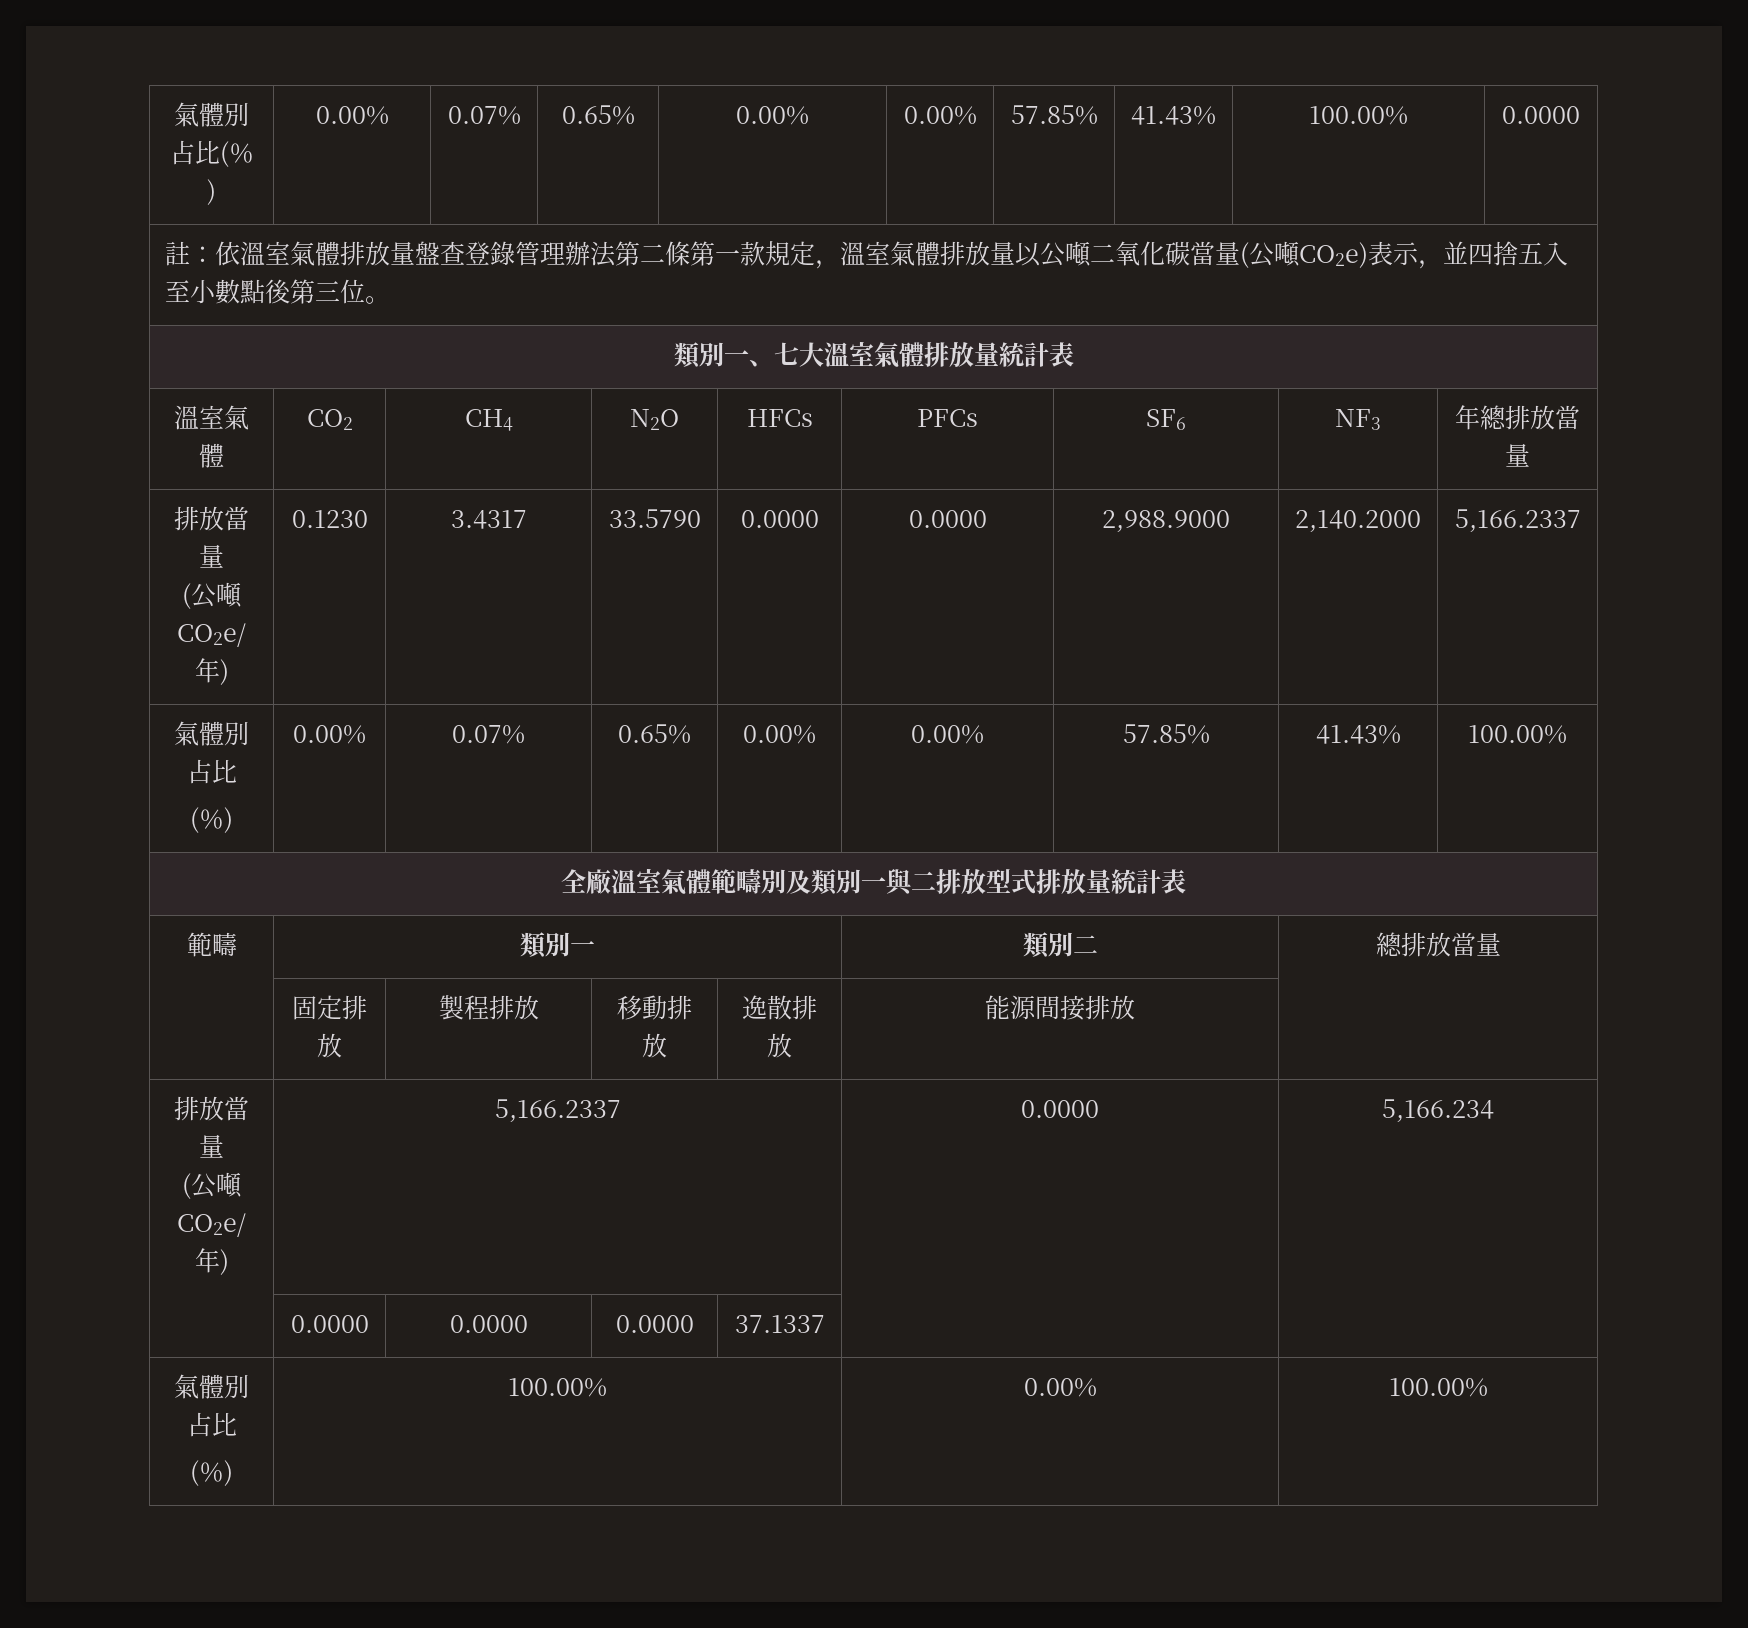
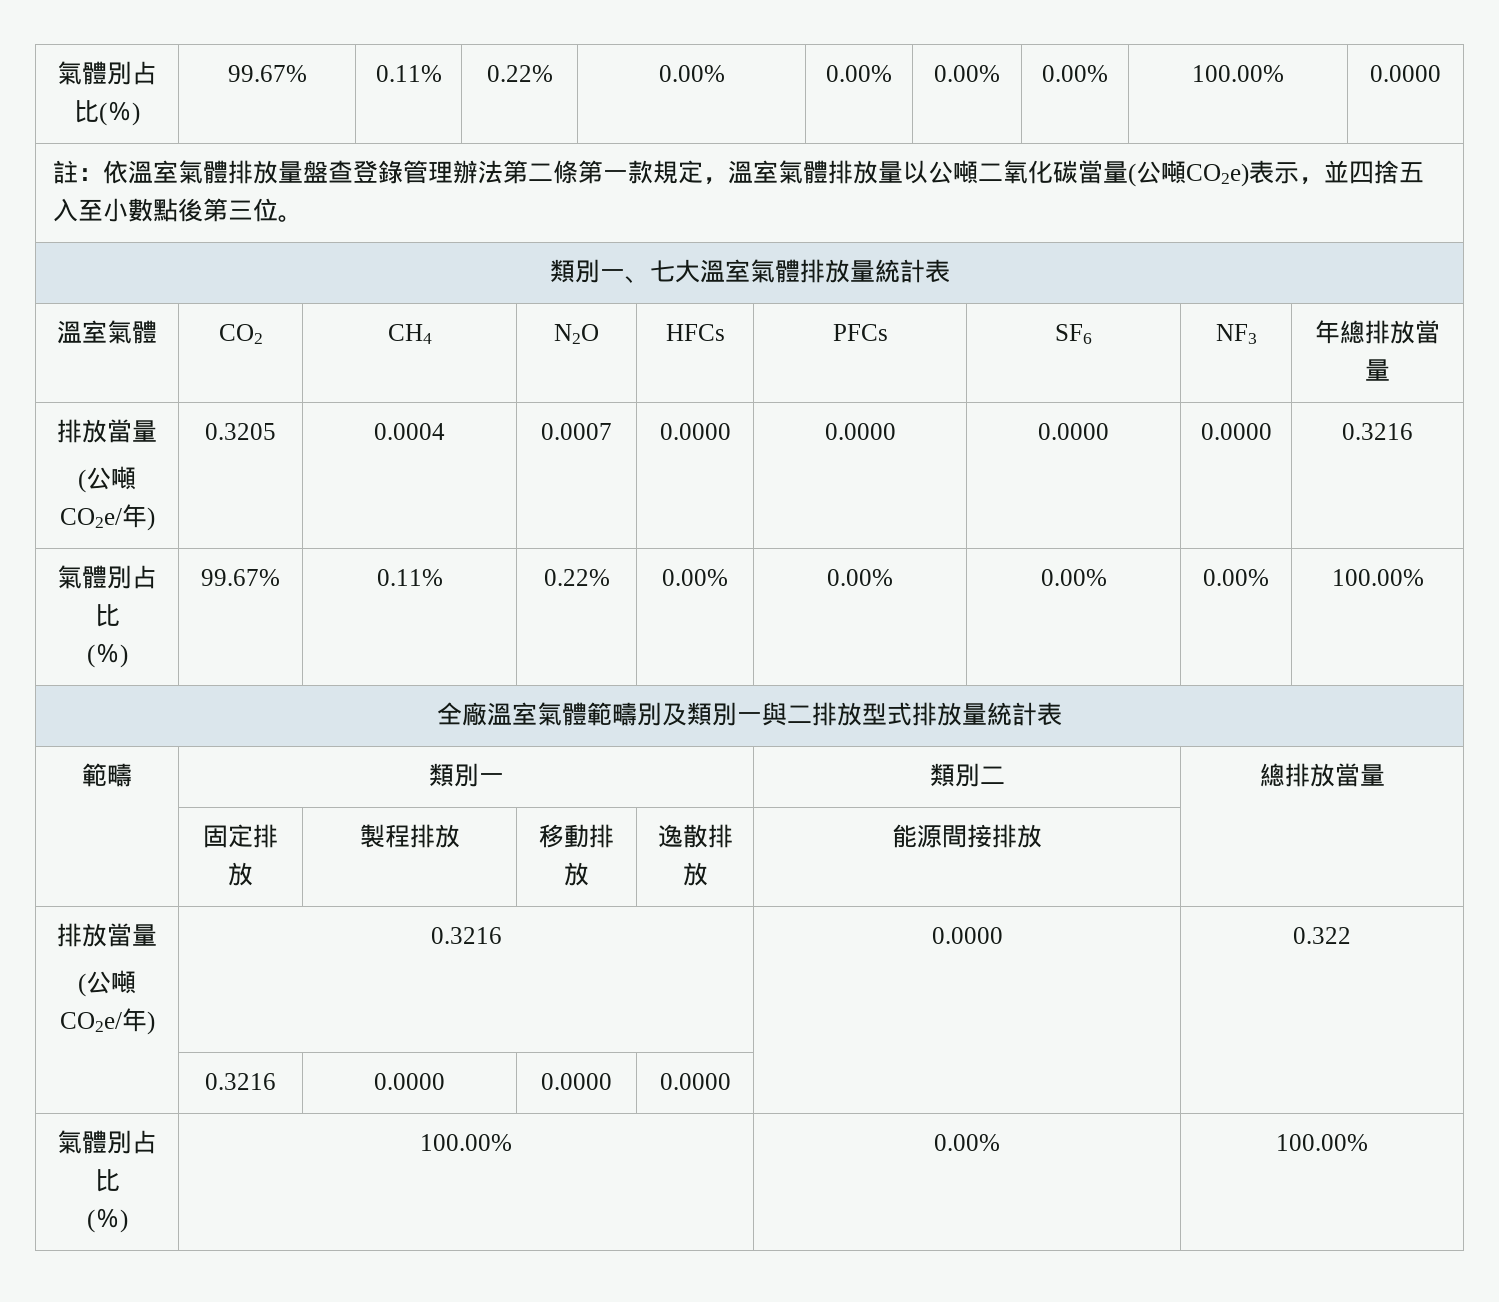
[315,106,389,125] [447,106,521,125] [561,105,635,125] [735,106,809,125] [903,106,977,125] [1010,105,1098,125] [1131,106,1216,125] 0.00% | 0.07% | 0.65% | 0.00% | 0.00% | 57.85% | 41.43% -> [227,65,307,82] [375,65,442,82] [486,65,553,82] [658,65,725,82] [826,65,892,82] [934,65,1000,82] [1042,65,1108,82] 99.67% | 0.11% | 0.22% | 0.00% | 0.00% | 0.00% | 0.00%
[291,510,368,528] [450,510,527,529] [608,509,701,528] [740,510,819,528] [908,510,987,528] [1102,510,1230,533] [1295,510,1421,533] [1454,509,1581,533] [174,721,249,746] [186,759,237,784] [190,807,233,833] [293,725,366,744] [452,725,525,744] [618,724,691,744] [743,725,816,744] [910,725,984,744] [1122,724,1210,744] [1315,725,1401,744] 0.1230 | 3.4317 | 33.5790 | 0.0000 | 0.0000 | 2,988.9000 | 2,140.2000 | 5,166.2337 // 氣體別占比 // (％) | 0.00% | 0.07% | 0.65% | 0.00% | 0.00% | 57.85% | 41.43% -> [205,423,276,440] [374,423,445,440] [541,423,612,440] [659,423,731,440] [824,423,896,440] [1038,423,1109,440] [1200,423,1272,440] [1342,423,1413,440] [57,565,157,589] [94,604,120,627] [86,643,128,668] [201,569,280,586] [376,569,443,586] [543,569,610,586] [662,569,728,586] [827,569,893,586] [1040,569,1107,586] [1203,569,1269,586] 0.3205 | 0.0004 | 0.0007 | 0.0000 | 0.0000 | 0.0000 | 0.0000 | 0.3216 // 氣體別占比 // (％) | 99.67% | 0.11% | 0.22% | 0.00% | 0.00% | 0.00% | 0.00%
[494,1099,621,1123] [1020,1100,1099,1118] [1382,1099,1494,1123] [290,1315,369,1333] [449,1315,528,1333] [615,1315,694,1333] [734,1315,825,1333] 5,166.2337 | 0.0000 | 5,166.234 // | 0.0000 | 0.0000 | 0.0000 | 37.1337 -> [430,927,502,944] [931,927,1003,944] [1293,927,1351,944] [205,1073,276,1090] [374,1073,445,1090] [541,1073,612,1090] [659,1073,731,1090] 0.3216 | 0.0000 | 0.322 // | 0.3216 | 0.0000 | 0.0000 | 0.0000

